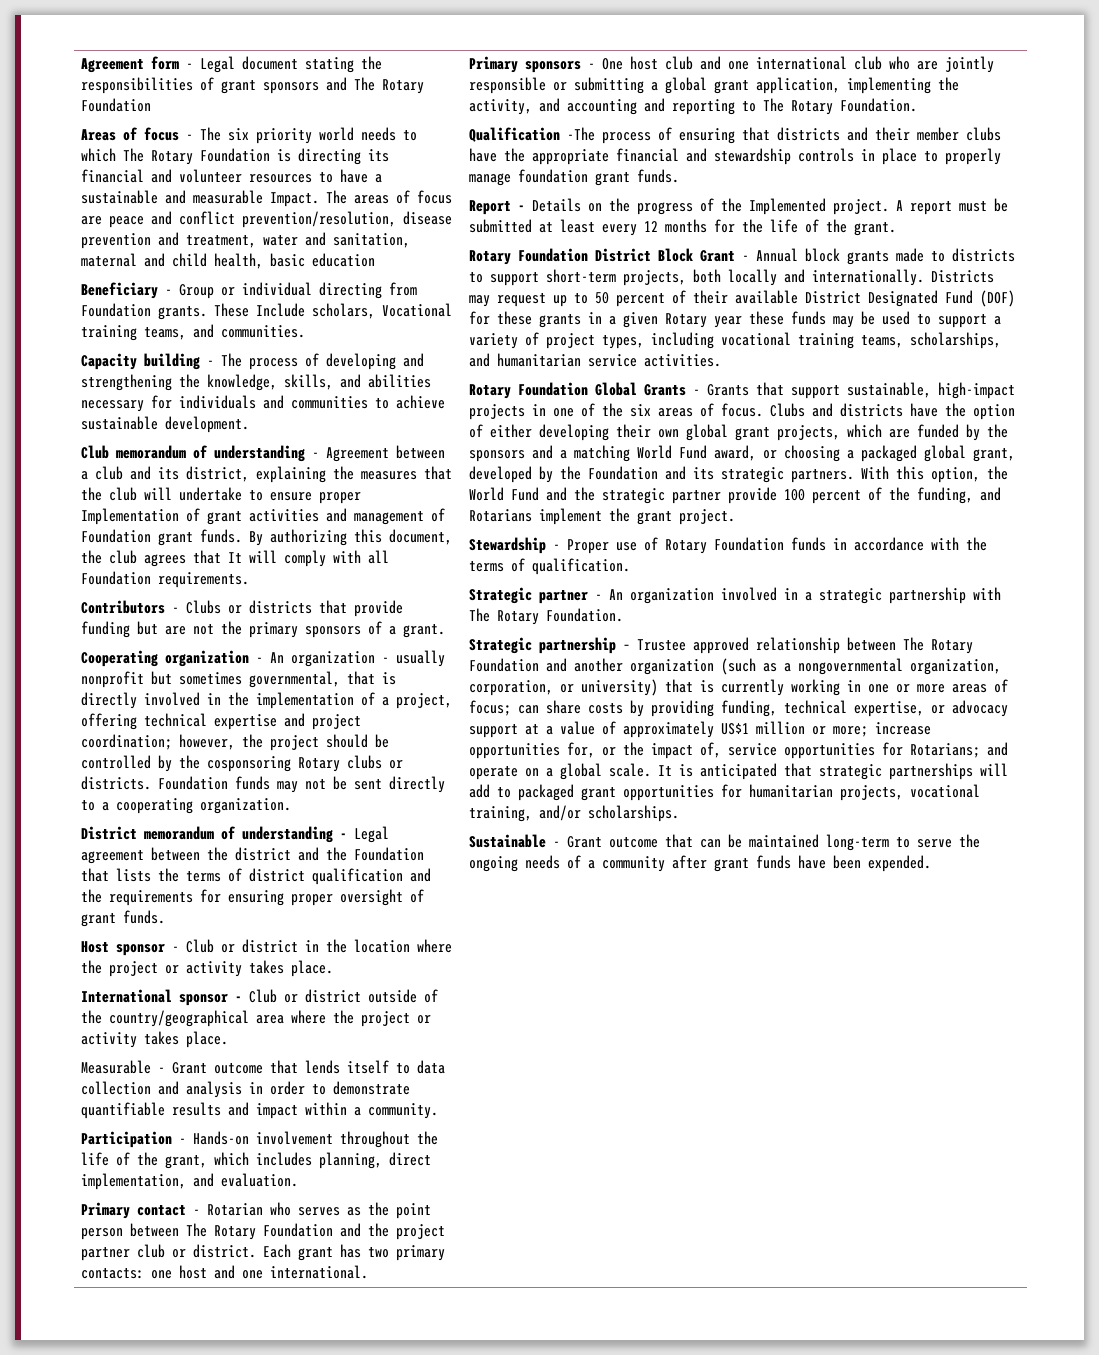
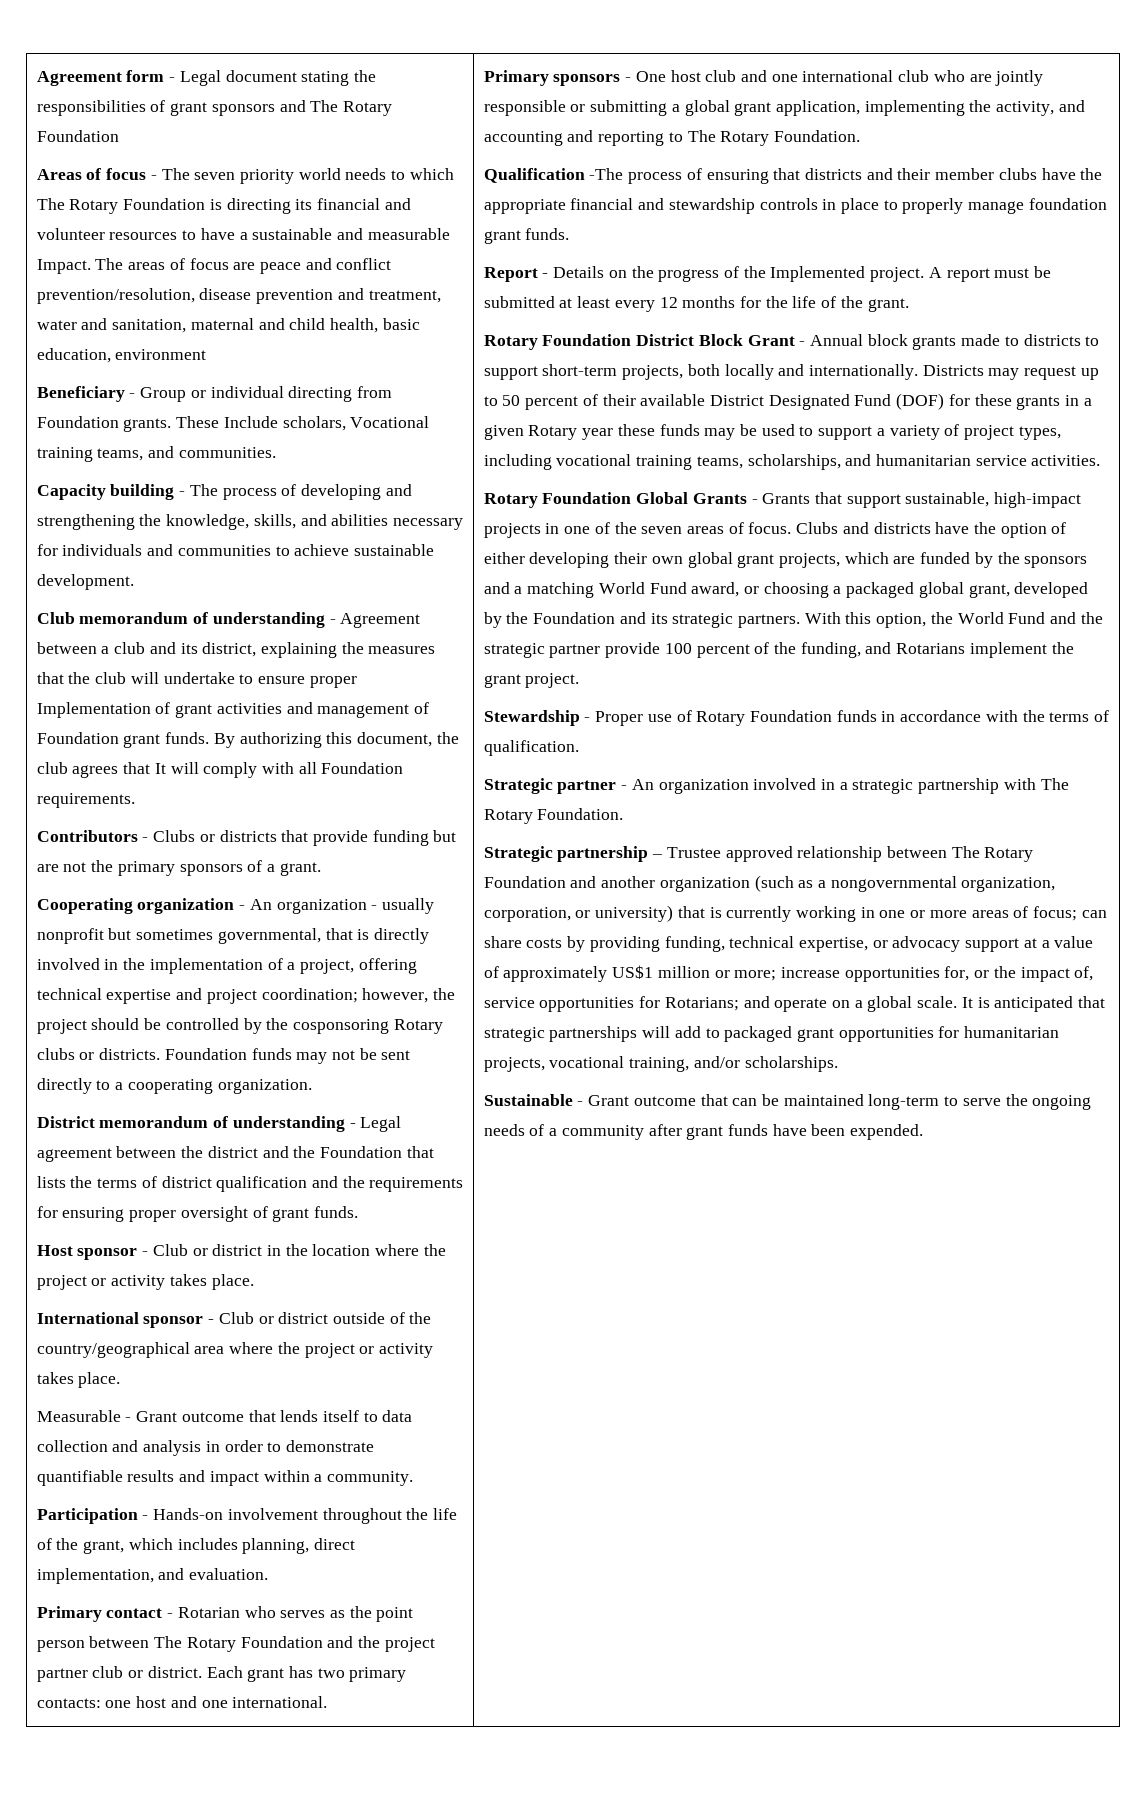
[228,128,250,141] six -> [194,172,236,180] seven
[312,253,376,267] education -> [36,348,207,363] education, environment
[630,404,652,417] six -> [641,526,683,534] seven

